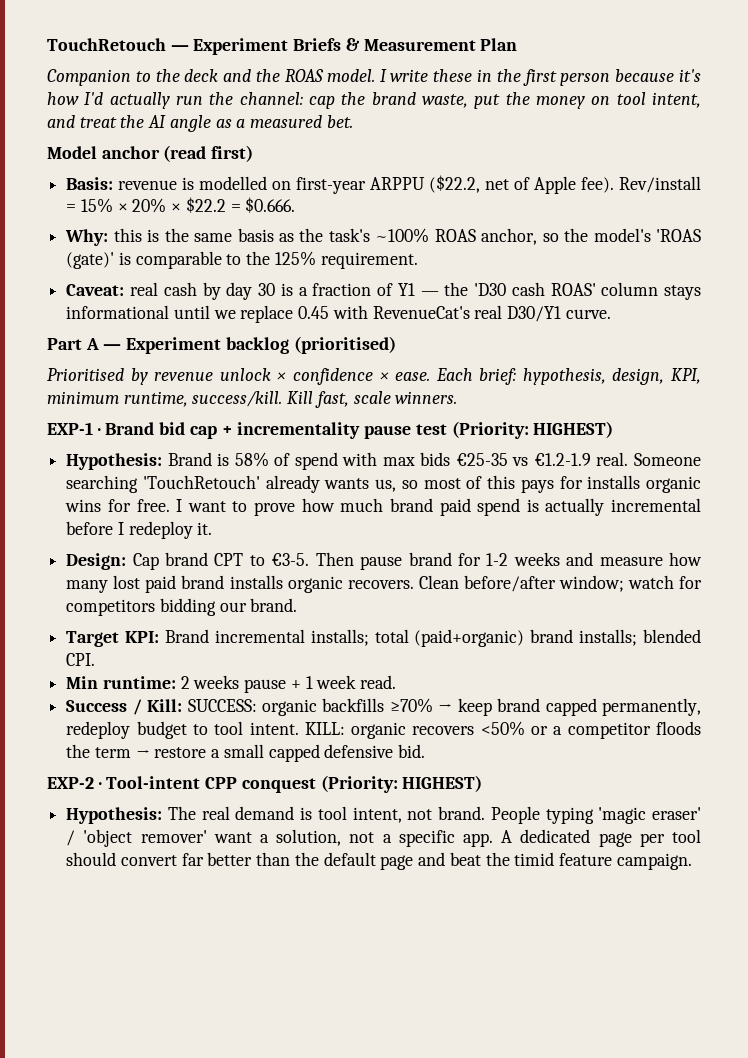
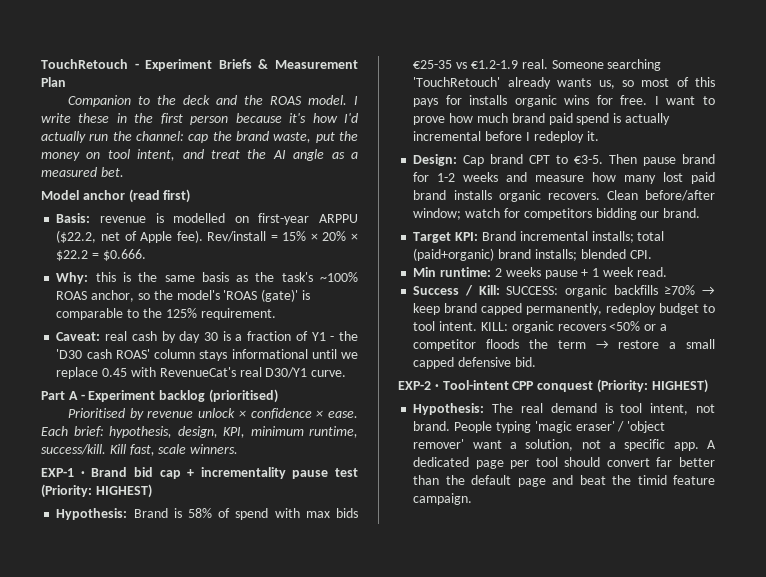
[170,45,189,51] — -> [134,63,139,69] -
[420,291,439,296] — -> [330,336,335,341] -
[103,344,122,350] — -> [80,394,85,400] -

